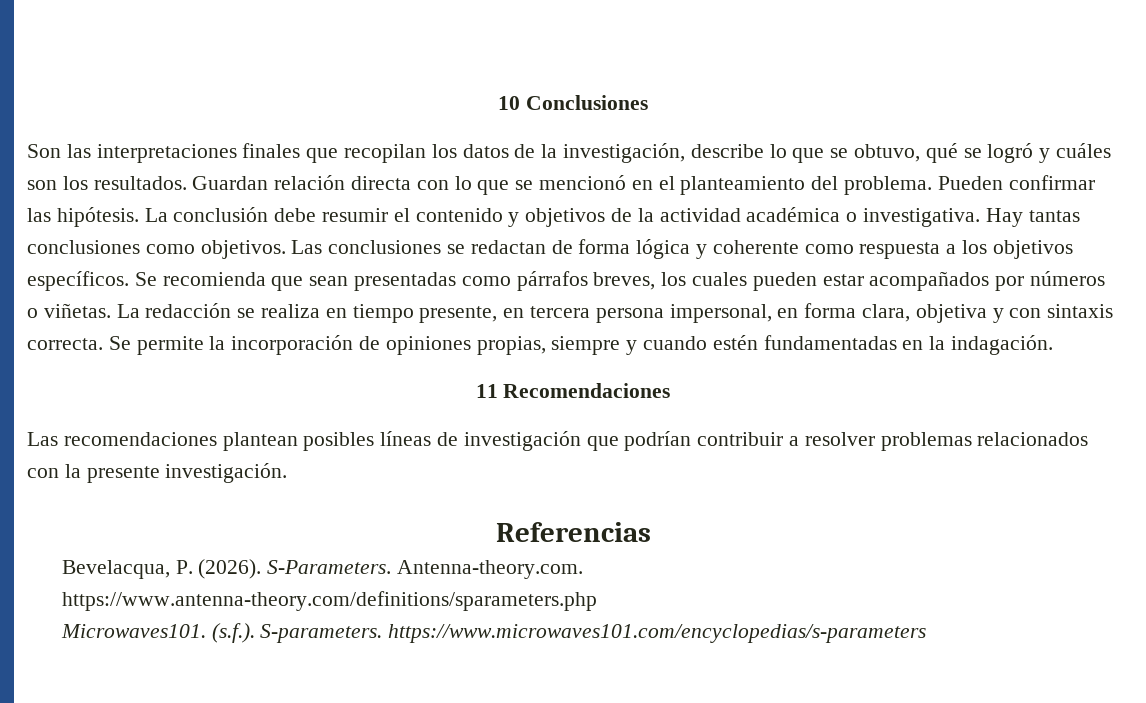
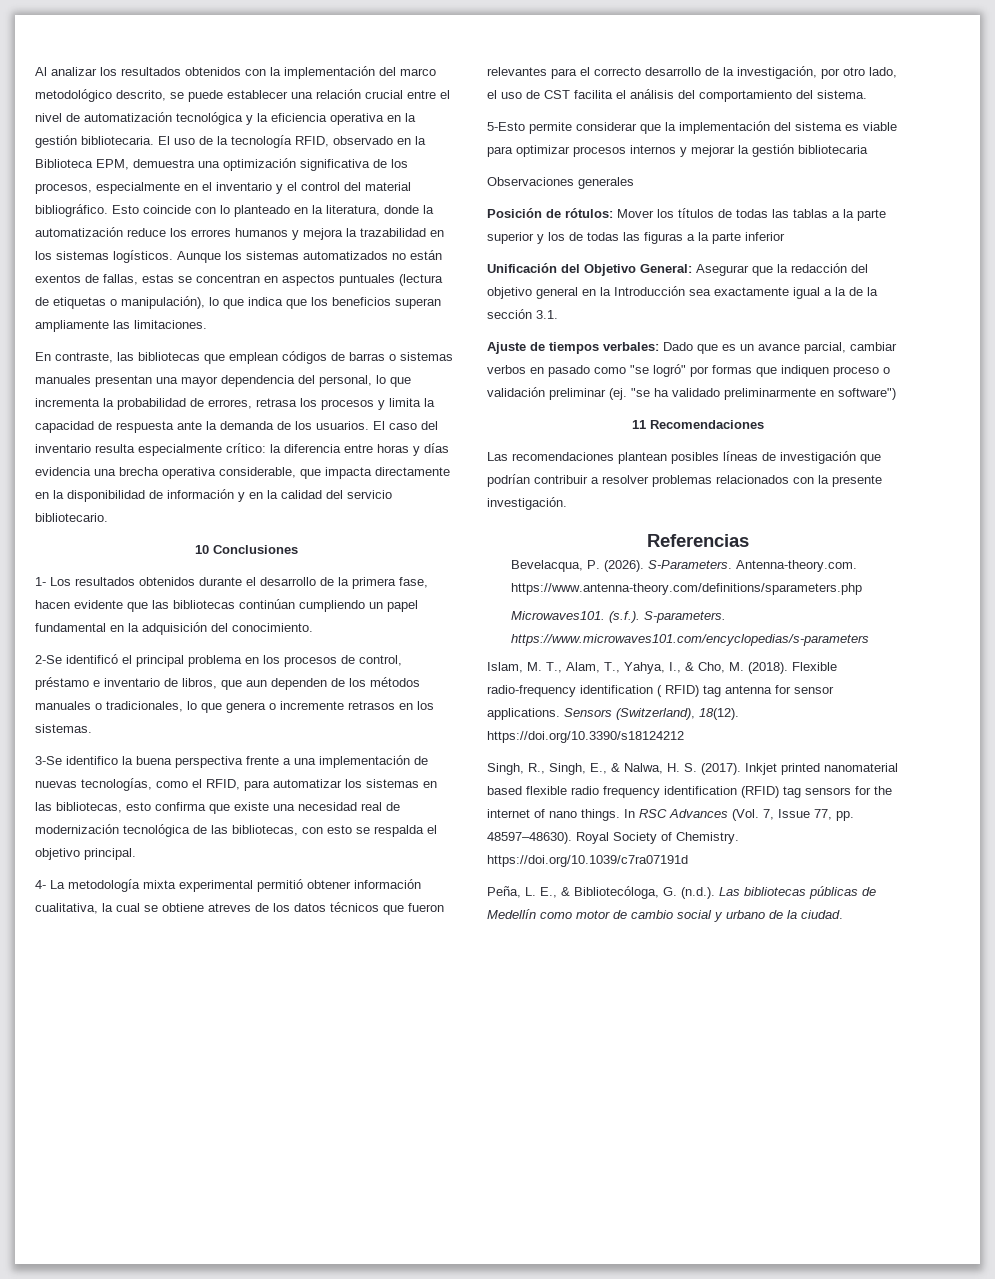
[498,95,648,110] [27,143,1112,163] [27,175,1095,195] [27,207,1080,227] [27,239,1073,259] [27,271,1106,291] [27,303,1114,323] [27,335,1054,355] 10 Conclusiones // Son las interpretaciones finales que recopilan los datos de la investigación, describe lo que se obtuvo, qué se logró y cuáles son los resultados. Guardan relación directa con lo que se mencionó en el planteamiento del problema. Pueden confirmar las hipótesis. La conclusión debe resumir el contenido y objetivos de la actividad académica o investigativa. Hay tantas conclusiones como objetivos. Las conclusiones se redactan de forma lógica y coherente como respuesta a los objetivos específicos. Se recomienda que sean presentadas como párrafos breves, los cuales pueden estar acompañados por números o viñetas. La redacción se realiza en tiempo presente, en tercera persona impersonal, en forma clara, objetiva y con sintaxis correcta. Se permite la incorporación de opiniones propias, siempre y cuando estén fundamentadas en la indagación. -> [35,66,436,79] [35,89,450,102] [35,112,416,125] [35,135,426,148] [35,158,408,171] [35,182,411,194] [35,204,434,217] [35,227,444,240] [35,250,442,263] [35,274,443,286] [35,296,441,309] [35,320,207,332] [35,351,453,364] [35,375,411,387] [35,398,435,410] [35,421,438,433] [35,443,449,456] [35,467,450,479] [35,489,392,502] [35,513,108,522] [194,545,298,554] [35,577,428,589] [35,599,418,612] [35,622,313,635] [35,654,402,667] [35,677,420,690] [35,701,434,713] [35,724,92,733] [35,755,428,768] [35,778,437,791] [35,802,400,814] [35,824,437,837] [35,848,136,860] [35,879,421,892] [35,902,444,915] [487,66,897,79] [487,89,867,102] [487,121,897,134] [487,144,868,157] [487,177,634,189] [487,208,886,221] [487,232,785,244] [487,263,868,276] [487,286,878,299] [487,309,558,319] [487,342,897,354] [487,364,890,377] [487,387,896,400] Al analizar los resultados obtenidos con la implementación del marco metodológico descrito, se puede establecer una relación crucial entre el nivel de automatización tecnológica y la eficiencia operativa en la gestión bibliotecaria. El uso de la tecnología RFID, observado en la Biblioteca EPM, demuestra una optimización significativa de los procesos, especialmente en el inventario y el control del material bibliográfico. Esto coincide con lo planteado en la literatura, donde la automatización reduce los errores humanos y mejora la trazabilidad en los sistemas logísticos. Aunque los sistemas automatizados no están exentos de fallas, estas se concentran en aspectos puntuales (lectura de etiquetas o manipulación), lo que indica que los beneficios superan ampliamente las limitaciones. // En contraste, las bibliotecas que emplean códigos de barras o sistemas manuales presentan una mayor dependencia del personal, lo que incrementa la probabilidad de errores, retrasa los procesos y limita la capacidad de respuesta ante la demanda de los usuarios. El caso del inventario resulta especialmente crítico: la diferencia entre horas y días evidencia una brecha operativa considerable, que impacta directamente en la disponibilidad de información y en la calidad del servicio bibliotecario. // 10 Conclusiones // 1- Los resultados obtenidos durante el desarrollo de la primera fase, hacen evidente que las bibliotecas continúan cumpliendo un papel fundamental en la adquisición del conocimiento. // 2-Se identificó el principal problema en los procesos de control, préstamo e inventario de libros, que aun dependen de los métodos manuales o tradicionales, lo que genera o incremente retrasos en los sistemas. // 3-Se identifico la buena perspectiva frente a una implementación de nuevas tecnologías, como el RFID, para automatizar los sistemas en las bibliotecas, esto confirma que existe una necesidad real de modernización tecnológica de las bibliotecas, con esto se respalda el objetivo principal. // 4- La metodología mixta experimental permitió obtener información cualitativa, la cual se obtiene atreves de los datos técnicos que fueron relevantes para el correcto desarrollo de la investigación, por otro lado, el uso de CST facilita el análisis del comportamiento del sistema. // 5-Esto permite considerar que la implementación del sistema es viable para optimizar procesos internos y mejorar la gestión bibliotecaria // Observaciones generales // Posición de rótulos: Mover los títulos de todas las tablas a la parte superior y los de todas las figuras a la parte inferior // Unificación del Objetivo General: Asegurar que la redacción del objetivo general en la Introducción sea exactamente igual a la de la sección 3.1. // Ajuste de tiempos verbales: Dado que es un avance parcial, cambiar verbos en pasado como "se logró" por formas que indiquen proceso o validación preliminar (ej. "se ha validado preliminarmente en software")
(927, 633) none -> [487,662,837,674] [487,685,834,697] [487,708,739,720] [487,731,684,743] [487,763,898,775] [487,786,892,798] [487,809,854,821] [487,832,739,844] [487,855,688,867] [487,886,876,899] [487,909,843,922] // Islam, M. T., Alam, T., Yahya, I., & Cho, M. (2018). Flexible radio-frequency identification ( RFID) tag antenna for sensor applications. Sensors (Switzerland), 18(12). https://doi.org/10.3390/s18124212 // Singh, R., Singh, E., & Nalwa, H. S. (2017). Inkjet printed nanomaterial based flexible radio frequency identification (RFID) tag sensors for the internet of nano things. In RSC Advances (Vol. 7, Issue 77, pp. 48597–48630). Royal Society of Chemistry. https://doi.org/10.1039/c7ra07191d // Peña, L. E., & Bibliotecóloga, G. (n.d.). Las bibliotecas públicas de Medellín como motor de cambio social y urbano de la ciudad.

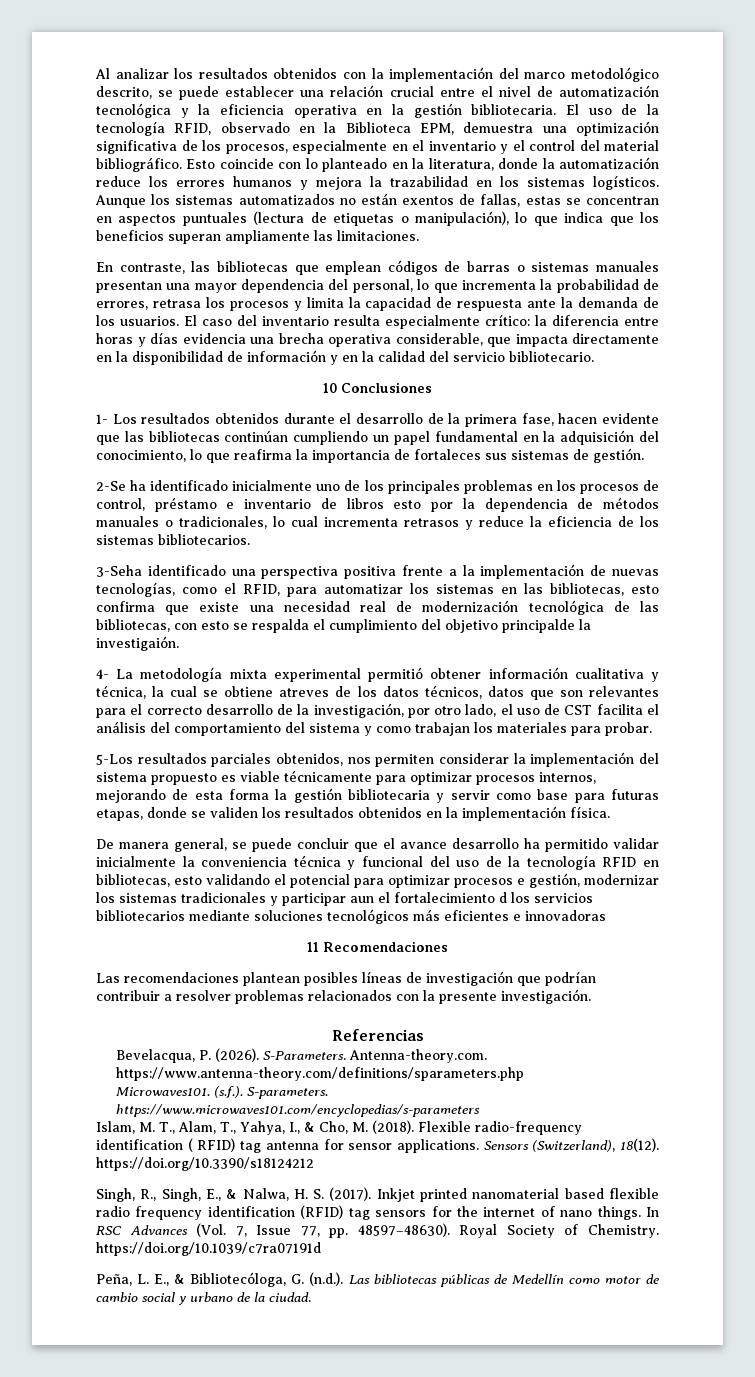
[232,623,313,632] [35,654,242,667] conocimiento. // 2-Se identificó el principal problema -> [96,448,644,463] [96,480,533,494] conocimiento, lo que reafirma la importancia de fortaleces sus sistemas de gestión. // 2-Se ha identificado inicialmente uno de los principales problemas
[182,678,366,690] libros, que aun dependen de los -> [346,498,594,512] libros esto por la dependencia de
[201,701,434,713] [35,724,92,733] [35,756,243,768] que genera o incremente retrasos en los sistemas. // 3-Se identifico la buena perspectiva -> [291,516,659,530] [96,534,250,545] [96,565,397,579] cual incrementa retrasos y reduce la eficiencia de los sistemas bibliotecarios. // 3-Seha identificado una perspectiva positiva
[294,758,316,765] una -> [462,565,475,576] la
[35,848,136,860] objetivo principal. -> [329,619,591,633] [96,636,179,651] cumplimiento del objetivo principalde la investigaión.
[35,903,98,914] cualitativa, -> [574,668,659,682] [96,685,146,699] cualitativa y técnica,
[330,902,444,915] técnicos que fueron -> [424,685,583,700] técnicos, datos que son
[817,90,867,99] [487,122,661,134] sistema. // 5-Esto permite considerar que -> [309,722,652,736] [96,753,509,767] sistema y como trabajan los materiales para probar. // 5-Los resultados parciales obtenidos, nos permiten considerar
(842, 126) none -> [151,773,217,785] propuesto
[487,144,868,157] [487,177,634,189] [487,208,886,221] [487,232,785,244] [487,263,868,276] [487,286,878,299] [487,309,558,319] [487,342,897,354] [487,364,890,377] [487,387,896,400] para optimizar procesos internos y mejorar la gestión bibliotecaria // Observaciones generales // Posición de rótulos: Mover los títulos de todas las tablas a la parte superior y los de todas las figuras a la parte inferior // Unificación del Objetivo General: Asegurar que la redacción del objetivo general en la Introducción sea exactamente igual a la de la sección 3.1. // Ajuste de tiempos verbales: Dado que es un avance parcial, cambiar verbos en pasado como "se logró" por formas que indiquen proceso o validación preliminar (ej. "se ha validado preliminarmente en software") -> [284,770,596,785] [96,788,659,803] [96,806,610,821] [96,838,659,852] [96,855,659,870] [96,873,659,888] [96,892,593,906] [96,909,606,924] técnicamente para optimizar procesos internos, mejorando de esta forma la gestión bibliotecaria y servir como base para futuras etapas, donde se validen los resultados obtenidos en la implementación física. // De manera general, se puede concluir que el avance desarrollo ha permitido validar inicialmente la conveniencia técnica y funcional del uso de la tecnología RFID en bibliotecas, esto validando el potencial para optimizar procesos e gestión, modernizar los sistemas tradicionales y participar aun el fortalecimiento d los servicios bibliotecarios mediante soluciones tecnológicos más eficientes e innovadoras

